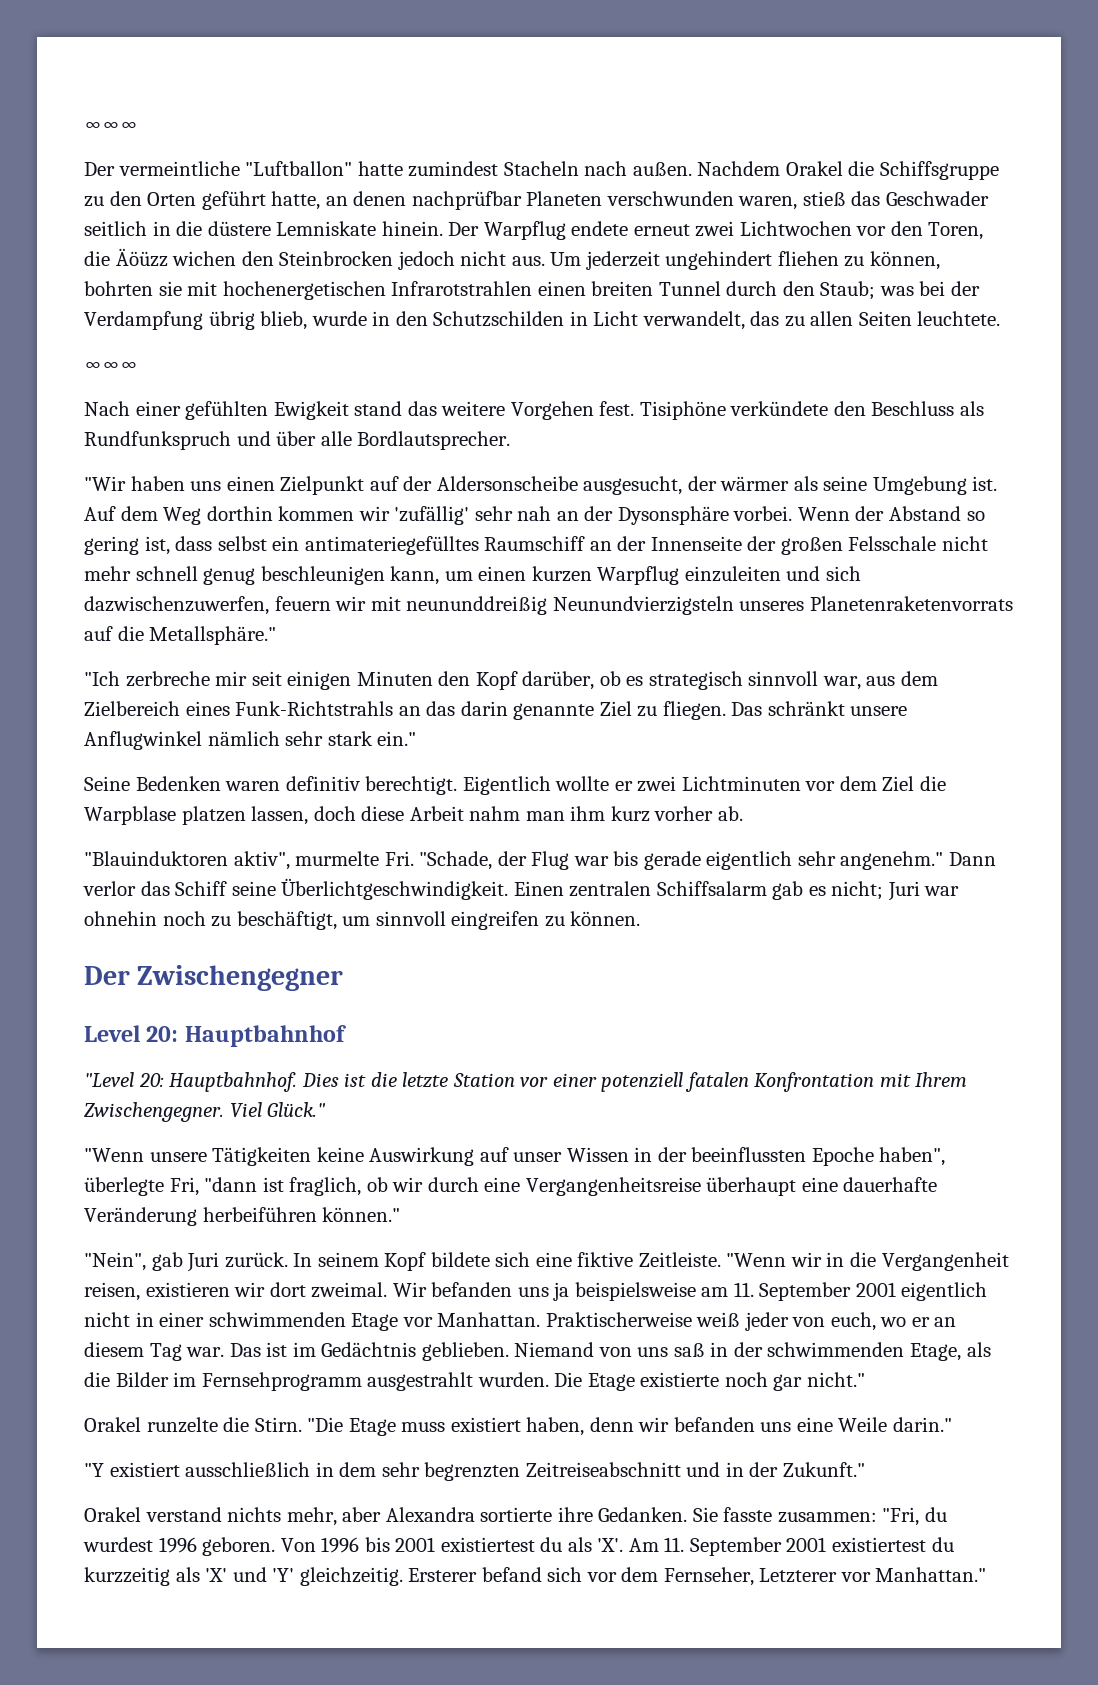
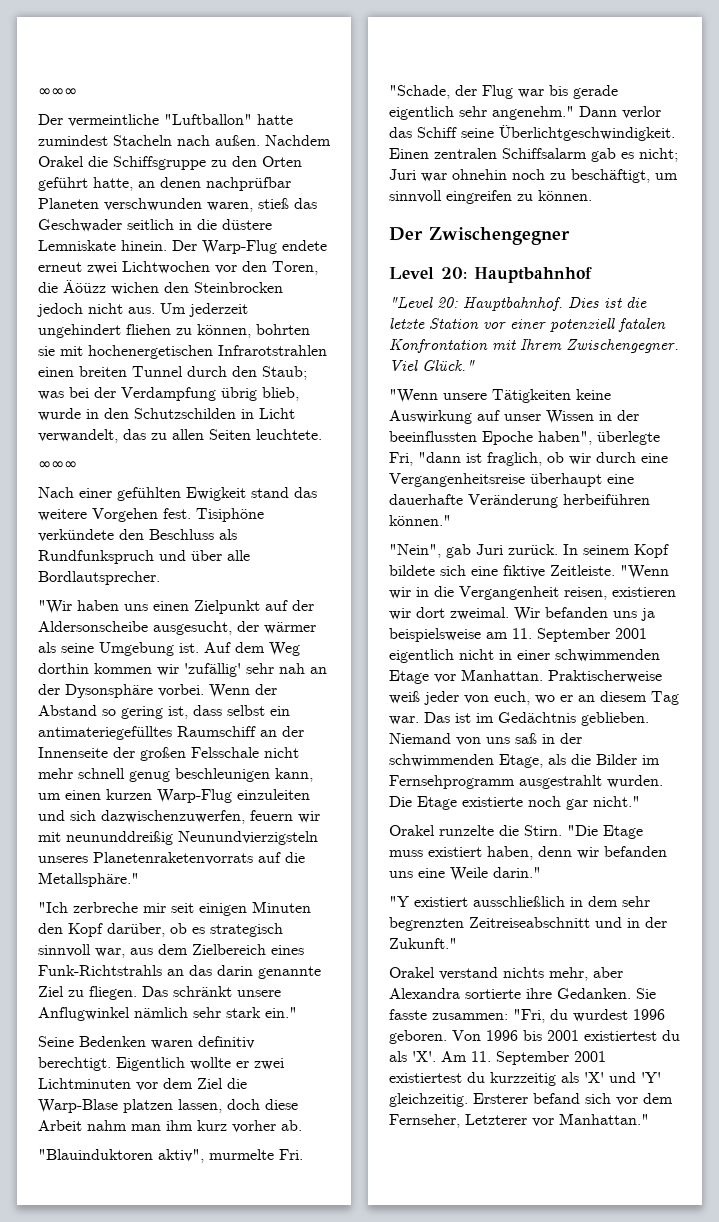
[483,221,566,240] Warpflug -> [202,240,277,254] Warp-Flug
[597,566,680,585] Warpflug -> [157,789,232,803] Warp-Flug
[84,806,176,825] Warpblase -> [38,1099,118,1113] Warp-Blase

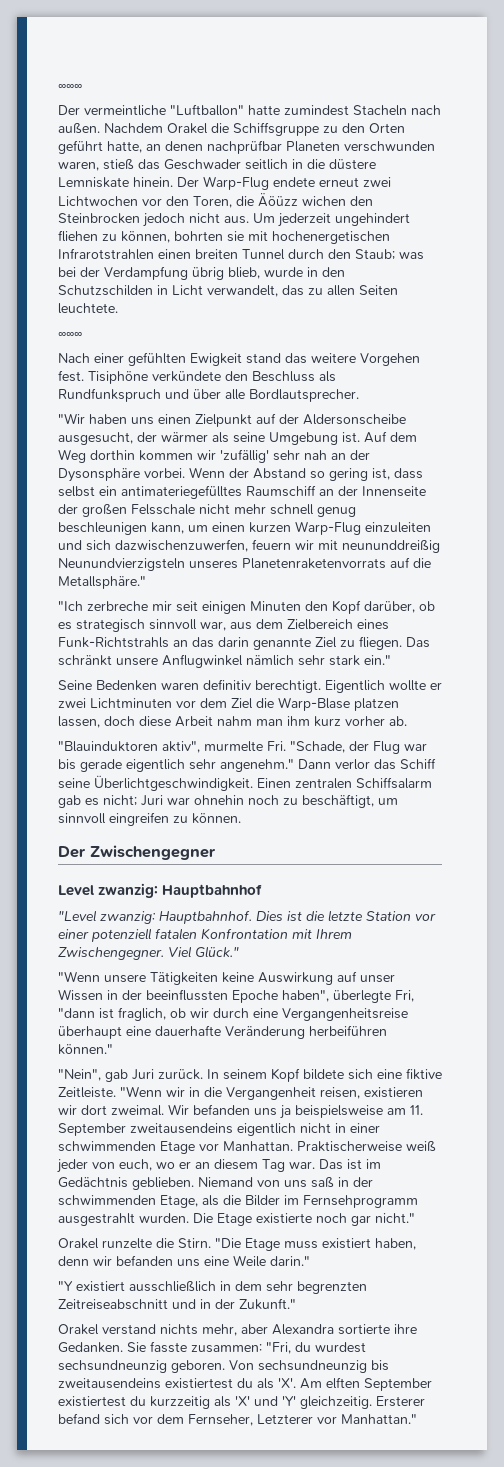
[441,267,467,279] 20: -> [98,883,159,898] zwanzig:
[437,297,458,308] 20: -> [100,911,156,924] zwanzig:
[615,628,647,639] 2001 -> [130,1123,233,1134] zweitausendeins
[633,1009,665,1020] 1996 -> [58,1360,167,1373] sechsundneunzig
[486,1030,579,1041] 1996 bis 2001 -> [258,1360,389,1373] [58,1378,161,1389] sechsundneunzig bis zweitausendeins
[471,1051,606,1065] 11. September 2001 -> [326,1377,432,1391] elften September

